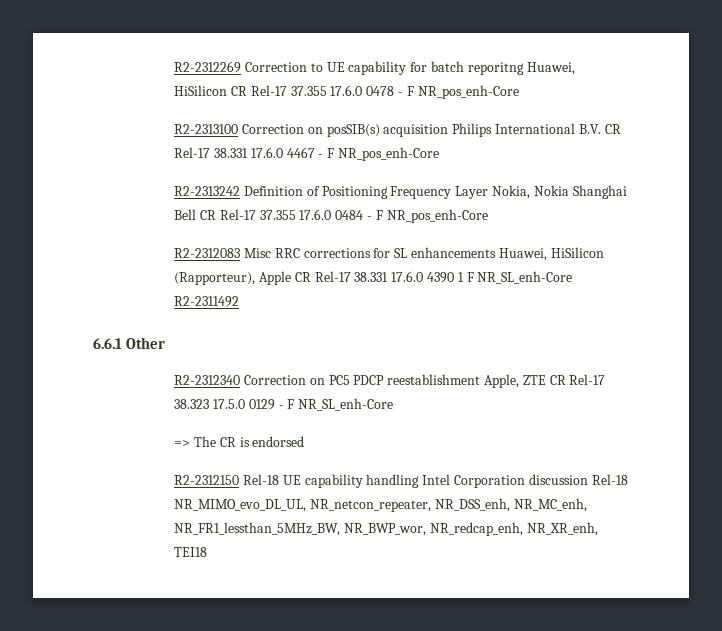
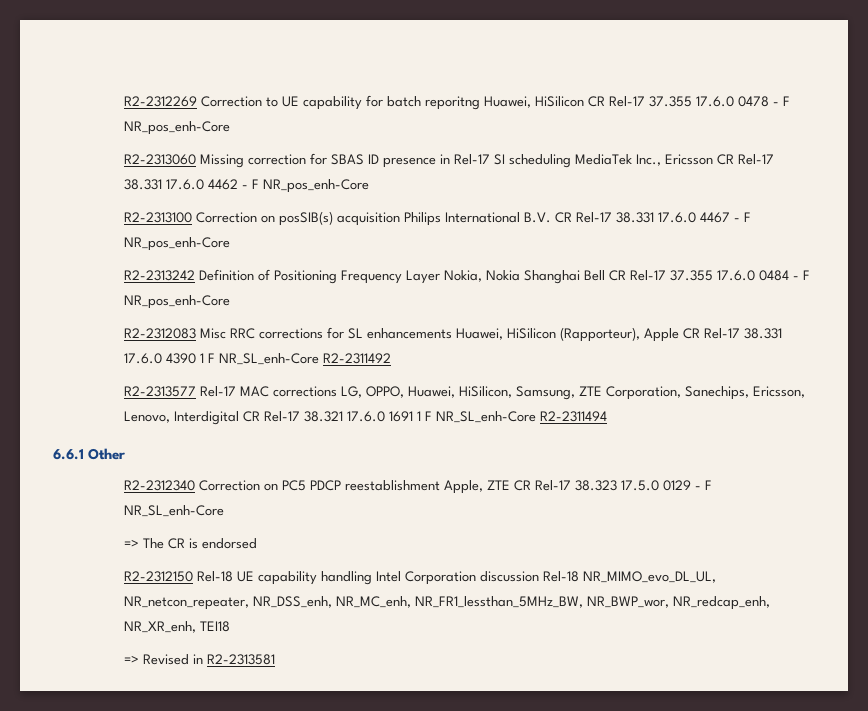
(519, 92) none -> [123,153,774,168] [123,179,369,193] // R2-2313060 Missing correction for SBAS ID presence in Rel-17 SI scheduling MediaTek Inc., Ericsson CR Rel-17 38.331 17.6.0 4462 - F NR_pos_enh-Core
(240, 301) none -> [123,386,805,400] [123,411,607,425] // R2-2313577 Rel-17 MAC corrections LG, OPPO, Huawei, HiSilicon, Samsung, ZTE Corporation, Sanechips, Ericsson, Lenovo, Interdigital CR Rel-17 38.321 17.6.0 1691 1 F NR_SL_enh-Core R2-2311494
(208, 552) none -> [123,654,275,665] // => Revised in R2-2313581

